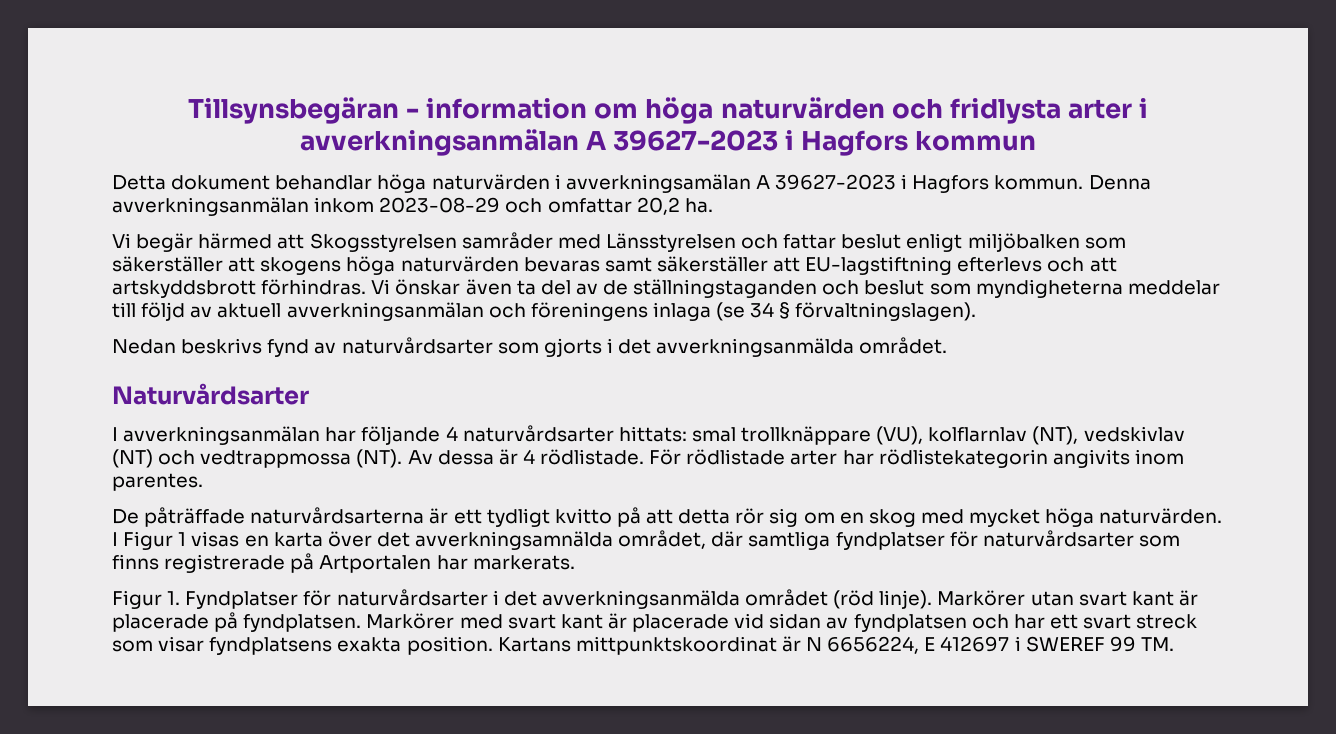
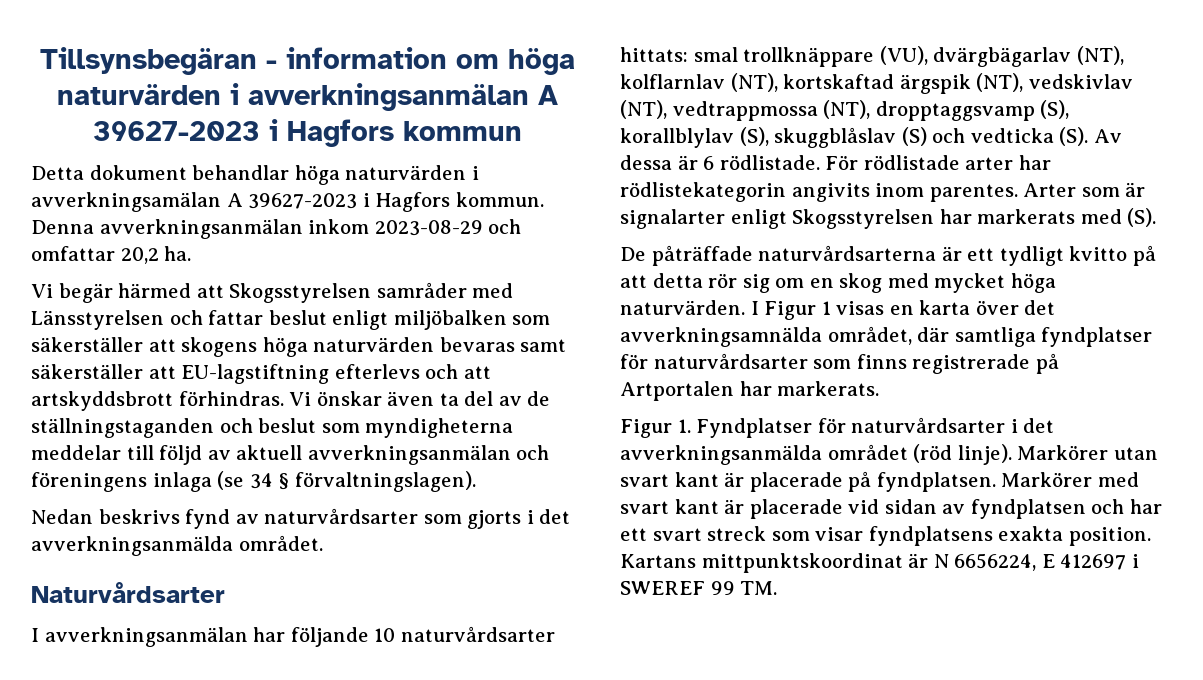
[891,98,1132,124] och fridlysta arter -> (221, 94) none
[445,426,458,441] 4 -> [374,628,396,642] 10
[928,426,1185,445] [112,449,403,468] kolflarnlav (NT), vedskivlav (NT) och vedtrappmossa (NT). -> [933,46,1124,67] [620,73,1133,94] [620,100,1070,121] [620,127,1089,148] dvärgbägarlav (NT), kolflarnlav (NT), kortskaftad ärgspik (NT), vedskivlav (NT), vedtrappmossa (NT), dropptaggsvamp (S), korallblylav (S), skuggblåslav (S) och vedticka (S).
[522,449,535,464] 4 -> [703,156,715,170] 6
(203, 482) none -> [1023,182,1146,197] [620,208,1157,229] Arter som är signalarter enligt Skogsstyrelsen har markerats med (S).

